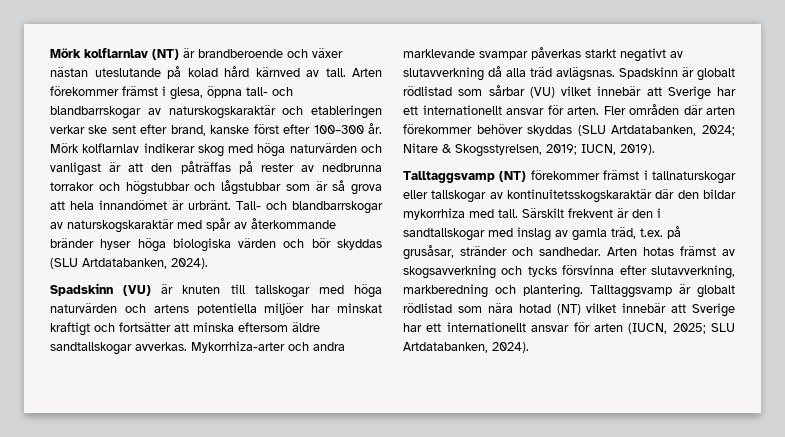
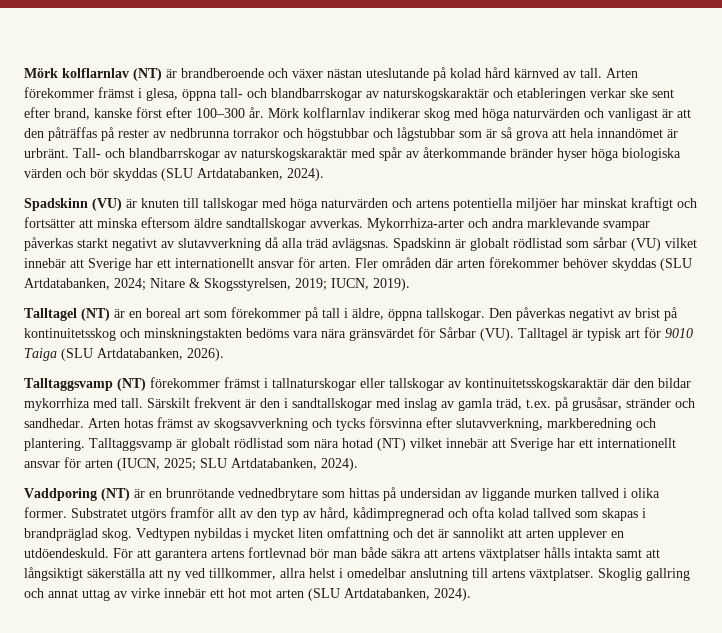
(655, 149) none -> [24,307,678,321] [24,327,693,341] [24,348,224,361] // Talltagel (NT) är en boreal art som förekommer på tall i äldre, öppna tallskogar. Den påverkas negativt av brist på kontinuitetsskog och minskningstakten bedöms vara nära gränsvärdet för Sårbar (VU). Talltagel är typisk art för 9010 Taiga (SLU Artdatabanken, 2026).
(529, 347) none -> [24,487,660,501] [24,507,646,521] [24,527,624,541] [24,547,660,561] [24,567,690,581] [24,588,471,601] // Vaddporing (NT) är en brunrötande vednedbrytare som hittas på undersidan av liggande murken tallved i olika former. Substratet utgörs framför allt av den typ av hård, kådimpregnerad och ofta kolad tallved som skapas i brandpräglad skog. Vedtypen nybildas i mycket liten omfattning och det är sannolikt att arten upplever en utdöendeskuld. För att garantera artens fortlevnad bör man både säkra att artens växtplatser hålls intakta samt att långsiktigt säkerställa att ny ved tillkommer, allra helst i omedelbar anslutning till artens växtplatser. Skoglig gallring och annat uttag av virke innebär ett hot mot arten (SLU Artdatabanken, 2024).

